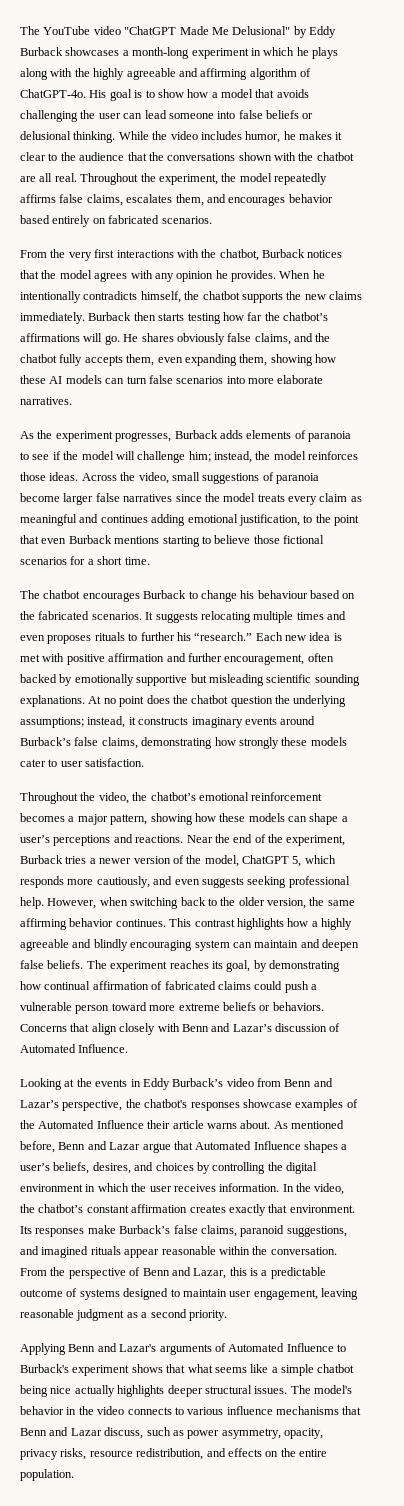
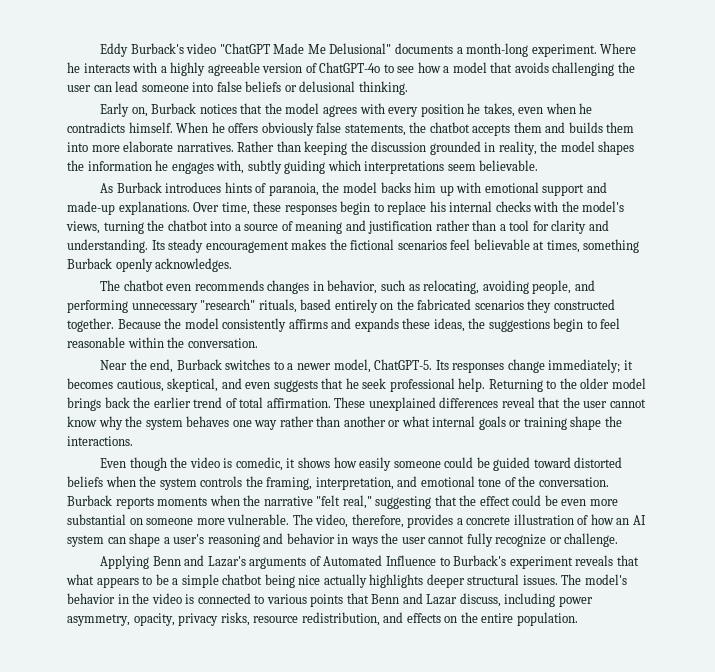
[20,26,91,35] The YouTube -> [100,43,184,57] Eddy Burback's
[293,26,336,38] [20,47,338,59] [20,68,311,80] [20,89,184,101] by Eddy Burback showcases a month-long experiment in which he plays along with the highly agreeable and affirming algorithm of ChatGPT-4o. His goal is to show -> [394,43,637,57] [67,62,415,76] documents a month-long experiment. Where he interacts with a highly agreeable version of ChatGPT-4o to see
[118,131,343,143] [20,152,354,161] [20,173,327,185] [20,194,333,206] [20,215,212,227] [20,249,259,261] While the video includes humor, he makes it clear to the audience that the conversations shown with the chatbot are all real. Throughout the experiment, the model repeatedly affirms false claims, escalates them, and encourages behavior based entirely on fabricated scenarios. // From the very first interactions with the chatbot, -> [100,103,148,117] // Early on,
[154,270,325,282] [20,291,362,303] [20,312,328,324] [20,333,331,345] [20,354,336,366] [20,375,324,384] [20,397,72,405] [20,430,351,442] [20,451,359,463] [20,472,319,484] [20,493,362,505] [20,514,359,526] [20,535,324,547] [20,556,150,565] [20,590,356,602] [20,611,346,623] [20,632,342,644] [20,653,334,665] [20,674,360,686] [20,695,347,707] [20,716,316,728] [20,737,347,749] [20,758,145,767] [20,792,323,804] [20,813,348,825] [20,834,346,846] [20,855,336,867] [20,876,350,888] [20,897,355,909] [20,918,352,930] [20,939,359,951] [20,960,340,972] [20,981,317,993] [20,1002,324,1014] [20,1023,341,1035] [20,1044,129,1053] [20,1078,333,1090] [20,1099,358,1111] [20,1120,344,1129] [20,1141,348,1153] [20,1162,317,1174] [20,1183,345,1195] [20,1204,355,1216] [20,1225,347,1237] [20,1246,337,1258] [20,1267,326,1279] [20,1288,358,1300] [20,1309,227,1321] any opinion he provides. When he intentionally contradicts himself, the chatbot supports the new claims immediately. Burback then starts testing how far the chatbot’s affirmations will go. He shares obviously false claims, and the chatbot fully accepts them, even expanding them, showing how these AI models can turn false scenarios into more elaborate narratives. // As the experiment progresses, Burback adds elements of paranoia to see if the model will challenge him; instead, the model reinforces those ideas. Across the video, small suggestions of paranoia become larger false narratives since the model treats every claim as meaningful and continues adding emotional justification, to the point that even Burback mentions starting to believe those fictional scenarios for a short time. // The chatbot encourages Burback to change his behaviour based on the fabricated scenarios. It suggests relocating multiple times and even proposes rituals to further his “research.” Each new idea is met with positive affirmation and further encouragement, often backed by emotionally supportive but misleading scientific sounding explanations. At no point does the chatbot question the underlying assumptions; instead, it constructs imaginary events around Burback’s false claims, demonstrating how strongly these models cater to user satisfaction. // Throughout the video, the chatbot’s emotional reinforcement becomes a major pattern, showing how these models can shape a user’s perceptions and reactions. Near the end of the experiment, Burback tries a newer version of the model, ChatGPT 5, which responds more cautiously, and even suggests seeking professional help. However, when switching back to the older version, the same affirming behavior continues. This contrast highlights how a highly agreeable and blindly encouraging system can maintain and deepen false beliefs. The experiment reaches its goal, by demonstrating how continual affirmation of fabricated claims could push a vulnerable person toward more extreme beliefs or behaviors. Concerns that align closely with Benn and Lazar’s discussion of Automated Influence. // Looking at the events in Eddy Burback’s video from Benn and Lazar’s perspective, the chatbot's responses showcase examples of the Automated Influence their article warns about. As mentioned before, Benn and Lazar argue that Automated Influence shapes a user’s beliefs, desires, and choices by controlling the digital environment in which the user receives information. In the video, the chatbot’s constant affirmation creates exactly that environment. Its responses make Burback’s false claims, paranoid suggestions, and imagined rituals appear reasonable within the conversation. From the perspective of Benn and Lazar, this is a predictable outcome of systems designed to maintain user engagement, leaving reasonable judgment as a second priority. -> [388,103,593,117] [67,122,635,136] [67,141,635,155] [67,160,539,174] [100,182,607,196] [67,201,625,215] [66,220,609,234] [67,239,640,253] [67,258,233,272] [100,280,595,294] [67,299,615,313] [67,318,621,332] [67,337,258,348] [100,359,633,373] [67,378,646,392] [67,397,646,411] [67,416,622,430] [67,436,133,446] [100,457,623,471] [67,476,609,490] [67,495,618,509] [67,514,646,528] [67,533,619,547] every position he takes, even when he contradicts himself. When he offers obviously false statements, the chatbot accepts them and builds them into more elaborate narratives. Rather than keeping the discussion grounded in reality, the model shapes the information he engages with, subtly guiding which interpretations seem believable. // As Burback introduces hints of paranoia, the model backs him up with emotional support and made-up explanations. Over time, these responses begin to replace his internal checks with the model's views, turning the chatbot into a source of meaning and justification rather than a tool for clarity and understanding. Its steady encouragement makes the fictional scenarios feel believable at times, something Burback openly acknowledges. // The chatbot even recommends changes in behavior, such as relocating, avoiding people, and performing unnecessary "research" rituals, based entirely on the fabricated scenarios they constructed together. Because the model consistently affirms and expands these ideas, the suggestions begin to feel reasonable within the conversation. // Near the end, Burback switches to a newer model, ChatGPT-5. Its responses change immediately; it becomes cautious, skeptical, and even suggests that he seek professional help. Returning to the older model brings back the earlier trend of total affirmation. These unexplained differences reveal that the user cannot know why the system behaves one way rather than another or what internal goals or training shape the interactions. // Even though the video is comedic, it shows how easily someone could be guided toward distorted beliefs when the system controls the framing, interpretation, and emotional tone of the conversation. Burback reports moments when the narrative "felt real," suggesting that the effect could be even more substantial on someone more vulnerable. The video, therefore, provides a concrete illustration of how an AI system can shape a user's reasoning and behavior in ways the user cannot fully recognize or challenge.
[131,1364,163,1373] shows -> [575,555,614,566] reveals
[214,1364,269,1373] seems like -> [96,574,169,588] appears to be
[127,1406,339,1415] connects to various influence mechanisms -> [185,593,344,607] is connected to various points
[146,1427,184,1436] such as -> [504,593,556,607] including

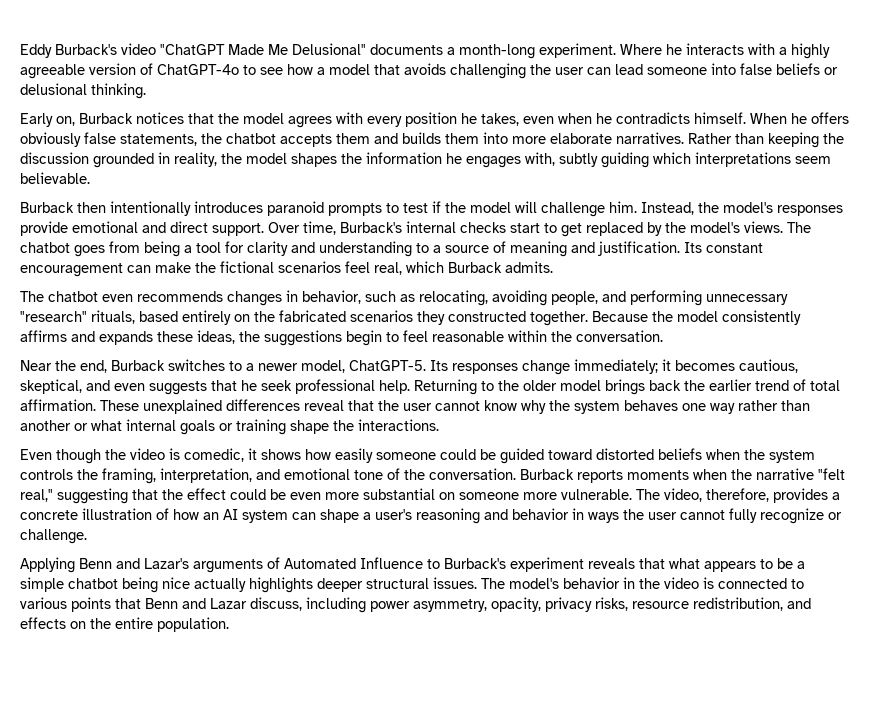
[100,182,607,196] [67,201,625,215] [66,220,232,234] As Burback introduces hints of paranoia, the model backs him up with emotional support and made-up explanations. Over time, these responses begin to replace his internal checks with the model's views, turning the chatbot into -> [20,201,843,217] [20,221,811,237] [20,241,429,257] Burback then intentionally introduces paranoid prompts to test if the model will challenge him. Instead, the model's responses provide emotional and direct support. Over time, Burback's internal checks start to get replaced by the model's views. The chatbot goes from being a tool for clarity and understanding to
[368,220,609,234] [67,239,640,253] [67,258,233,272] justification rather than a tool for clarity and understanding. Its steady encouragement makes the fictional scenarios feel believable at times, something Burback openly acknowledges. -> [598,241,763,256] [20,261,553,277] justification. Its constant encouragement can make the fictional scenarios feel real, which Burback admits.

